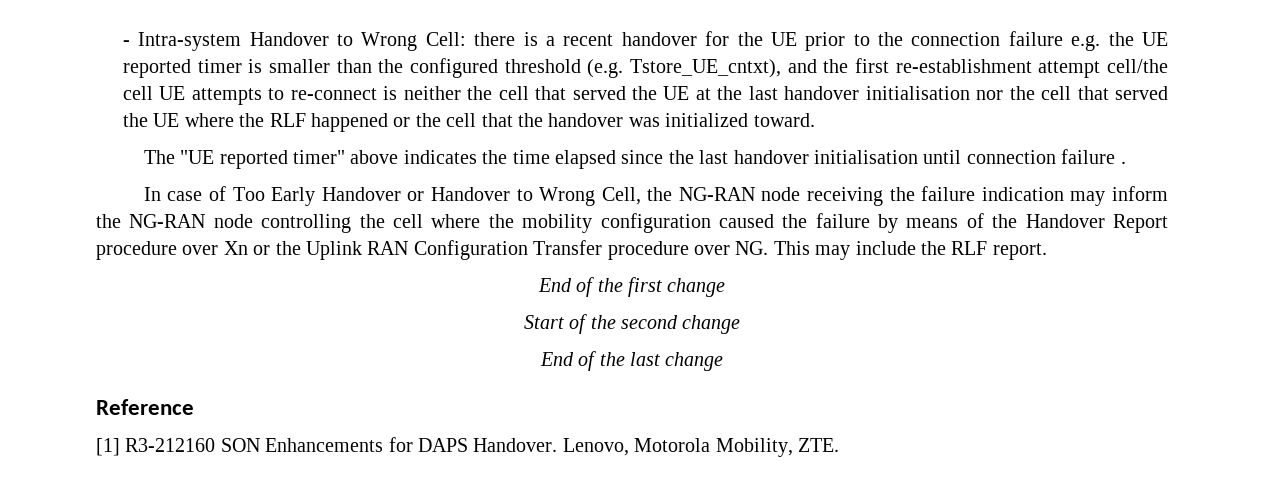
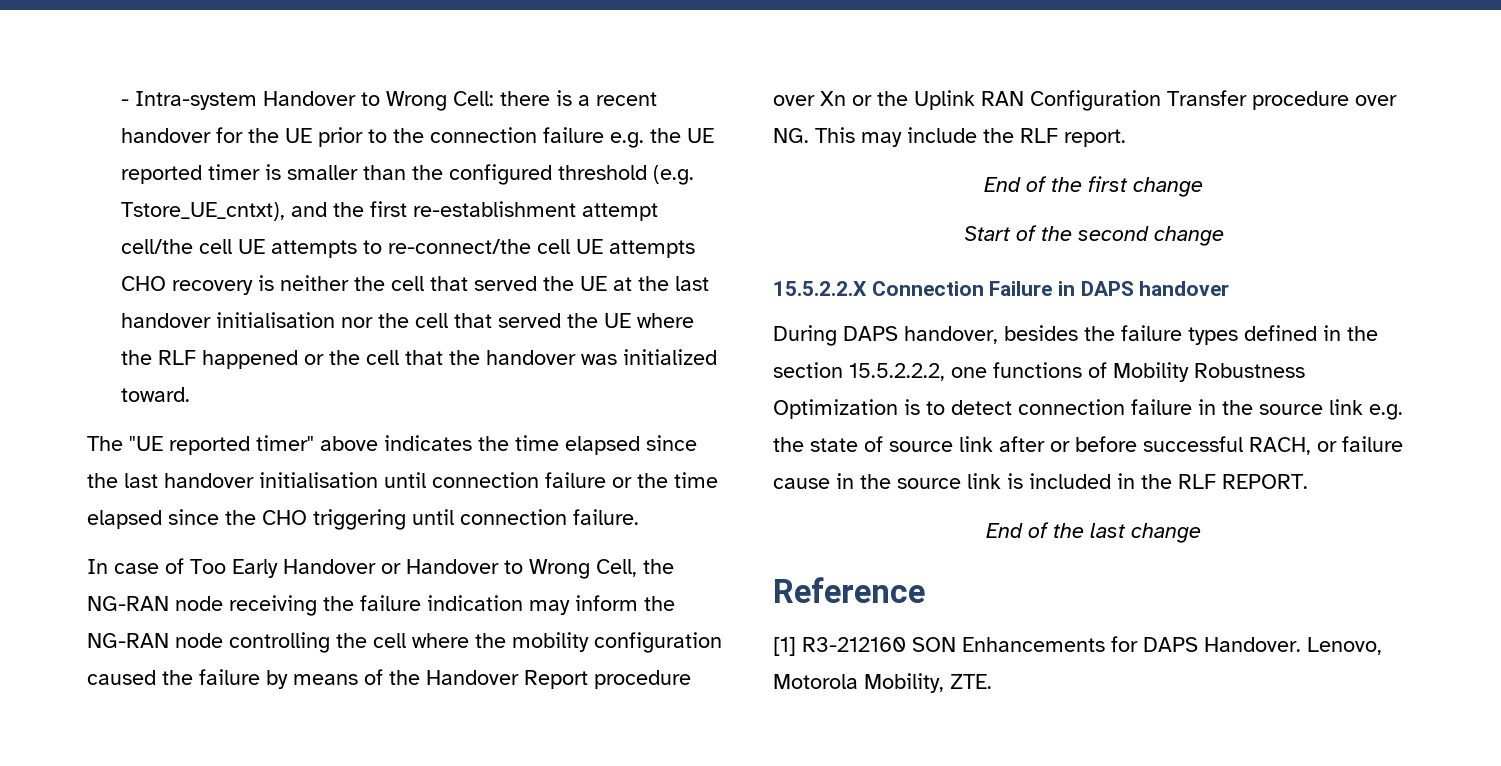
[290,88,377,100] re-connect -> [387,239,695,258] [120,276,253,295] re-connect/the cell UE attempts CHO recovery
[1120,161,1126,164] . -> [612,472,718,488] [87,509,639,530] or the time elapsed since the CHO triggering until connection failure.
(741, 324) none -> [773,281,1230,296] [773,325,1378,346] [773,362,1305,382] [773,399,1403,420] [773,436,1403,455] [773,473,1308,489] // 15.5.2.2.X Connection Failure in DAPS handover // During DAPS handover, besides the failure types defined in the section 15.5.2.2.2, one functions of Mobility Robustness Optimization is to detect connection failure in the source link e.g. the state of source link after or before successful RACH, or failure cause in the source link is included in the RLF REPORT.

